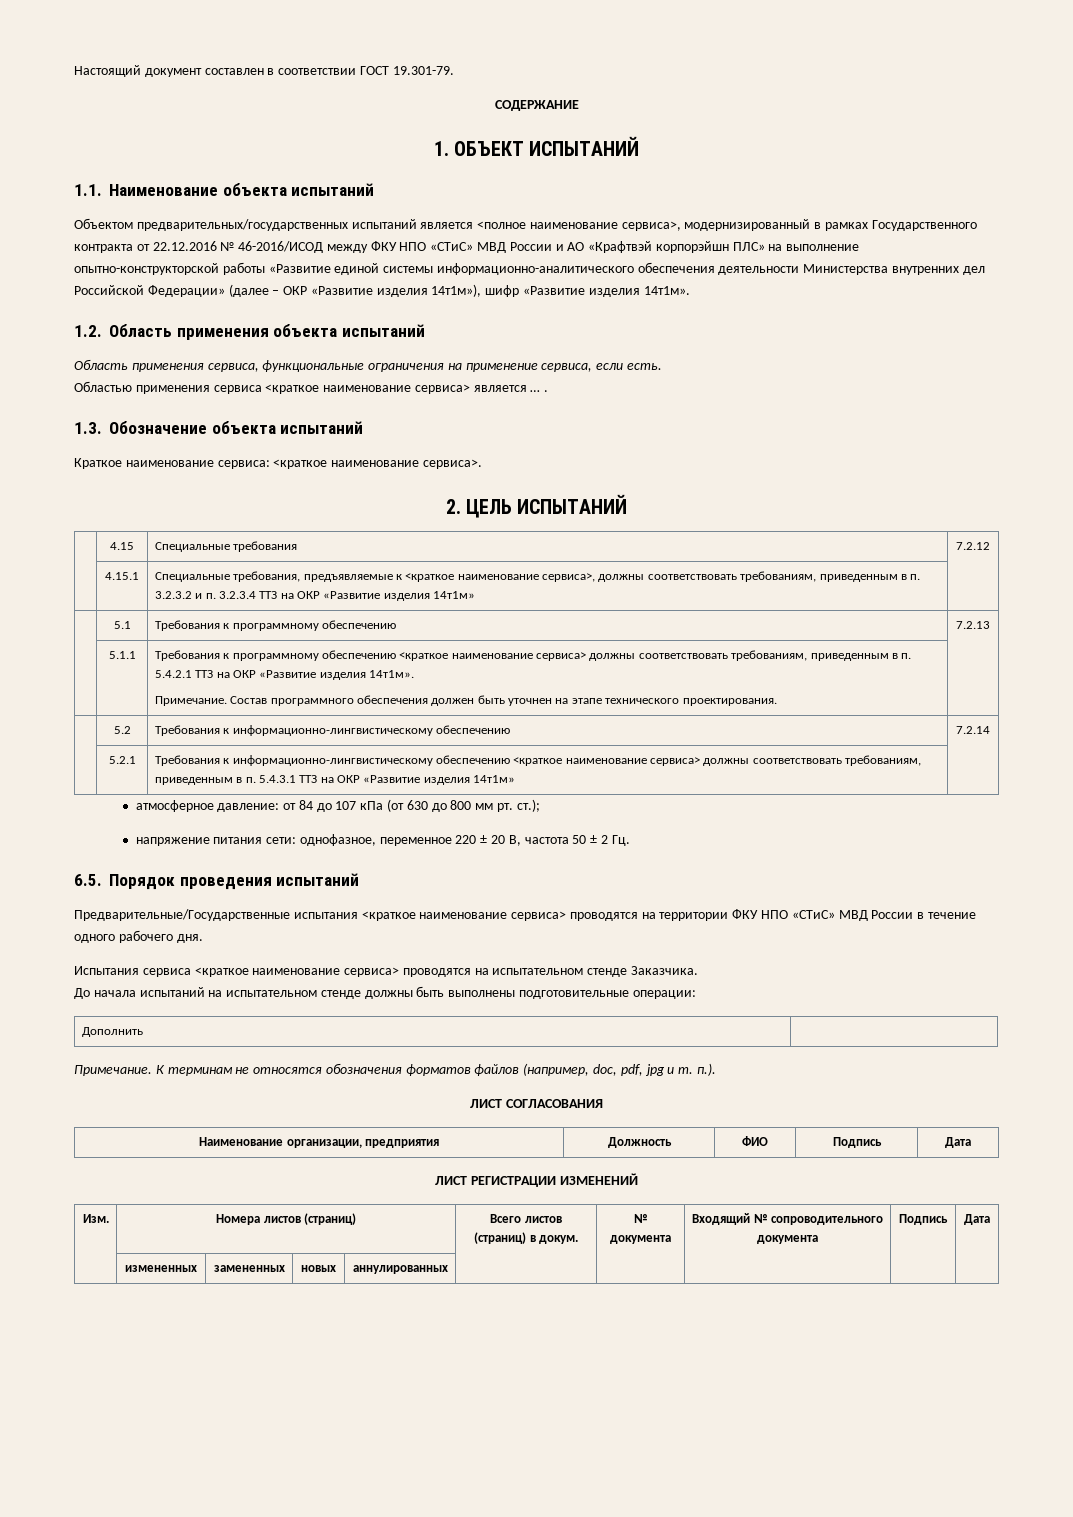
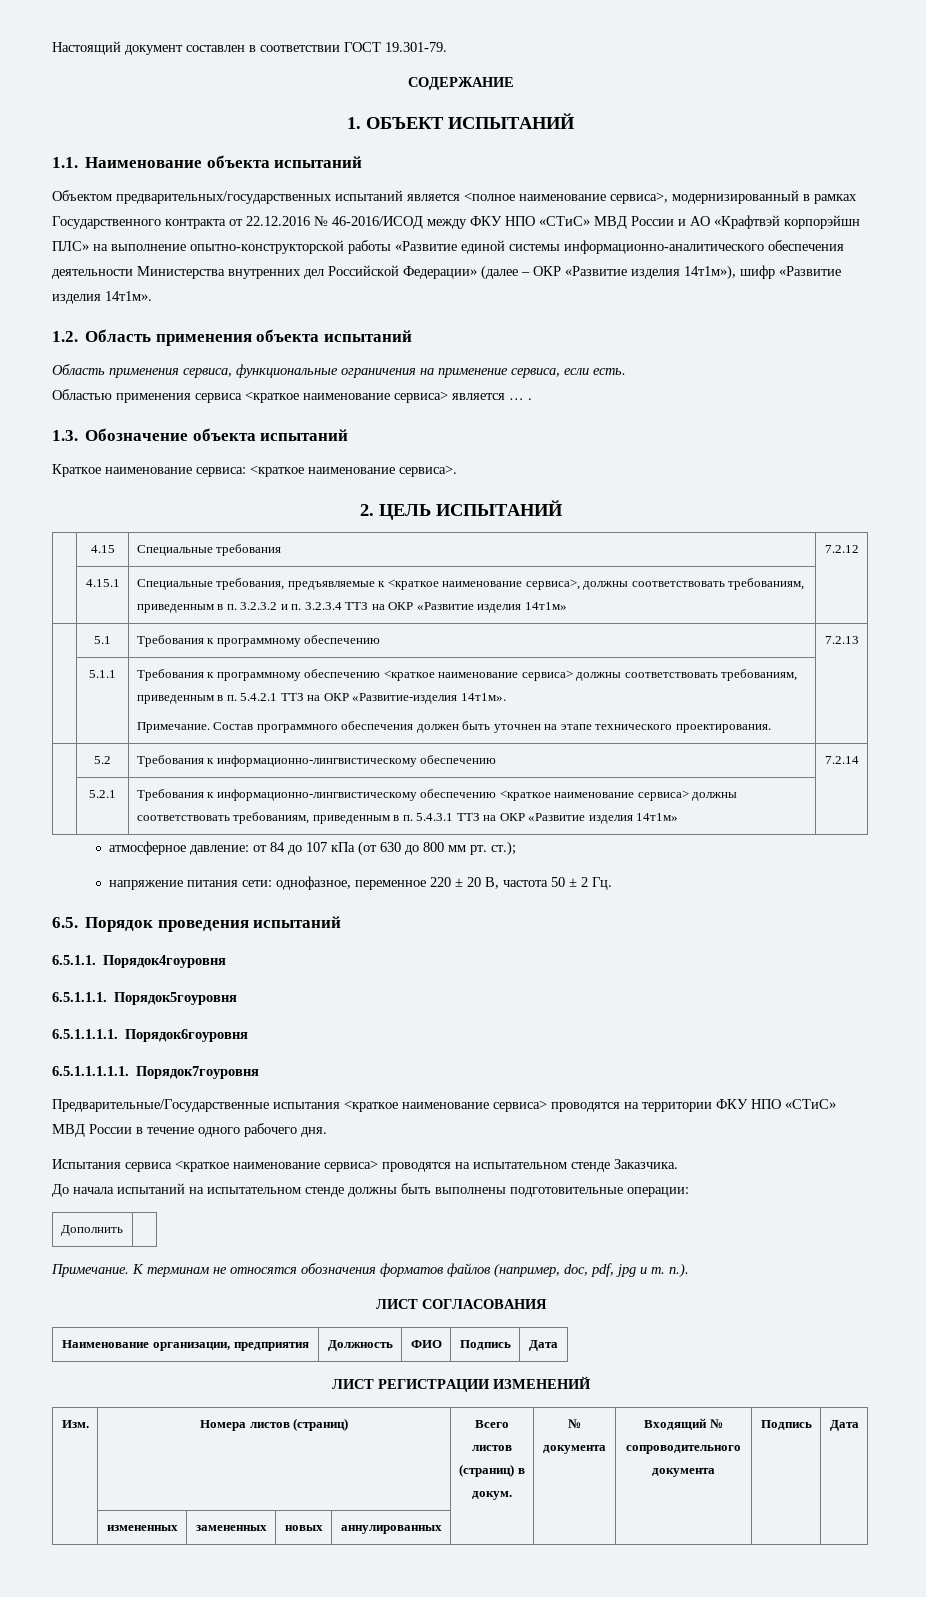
[259,670,366,680] «Развитие изделия -> [352,693,458,704] «Развитие-изделия
(360, 879) none -> [52,955,227,968] [52,992,238,1005] [52,1029,249,1042] [52,1066,260,1079] // 6.5.1.1. Порядок4гоуровня // 6.5.1.1.1. Порядок5гоуровня // 6.5.1.1.1.1. Порядок6гоуровня // 6.5.1.1.1.1.1. Порядок7гоуровня

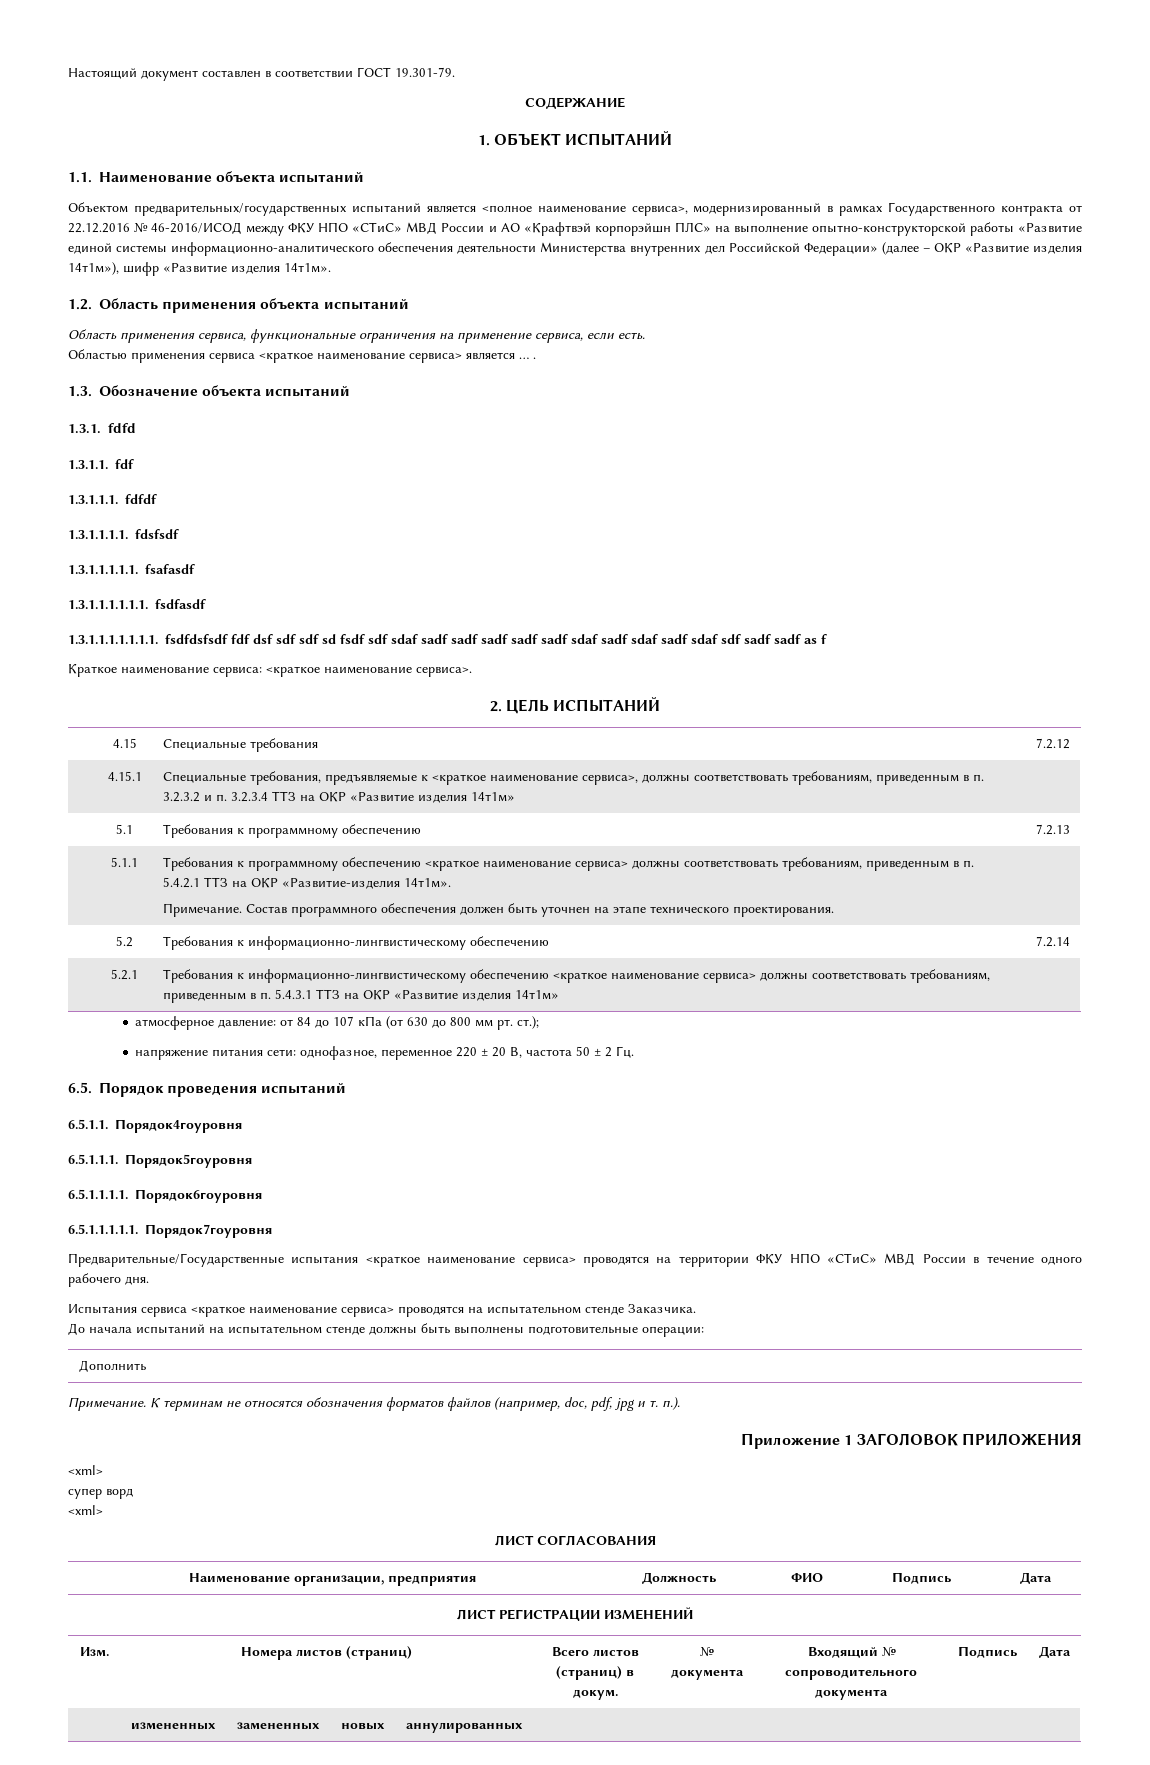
(349, 435) none -> [68,423,136,434] [68,459,134,469] [68,494,157,504] [68,529,179,539] [68,564,195,574] [68,599,206,609] [68,634,827,644] // 1.3.1. fdfd // 1.3.1.1. fdf // 1.3.1.1.1. fdfdf // 1.3.1.1.1.1. fdsfsdf // 1.3.1.1.1.1.1. fsafasdf // 1.3.1.1.1.1.1.1. fsdfasdf // 1.3.1.1.1.1.1.1.1. fsdfdsfsdf fdf dsf sdf sdf sd fsdf sdf sdaf sadf sadf sadf sadf sadf sdaf sadf sdaf sadf sdaf sdf sadf sadf as f
(689, 1270) none -> [741,1433,1082,1449] [68,1465,103,1475] [68,1488,133,1499] [68,1505,103,1515] // Приложение 1 ЗАГОЛОВОК ПРИЛОЖЕНИЯ // <xml> // супер ворд // <xml>

